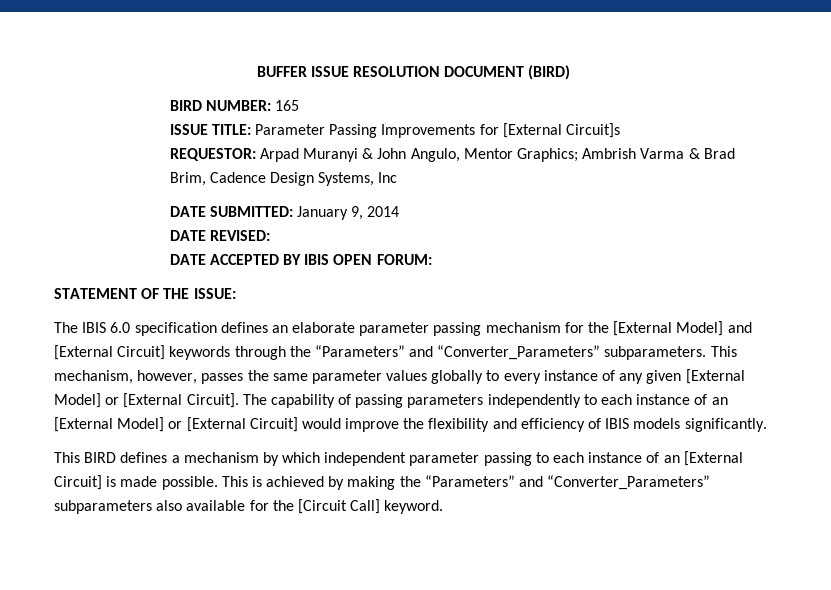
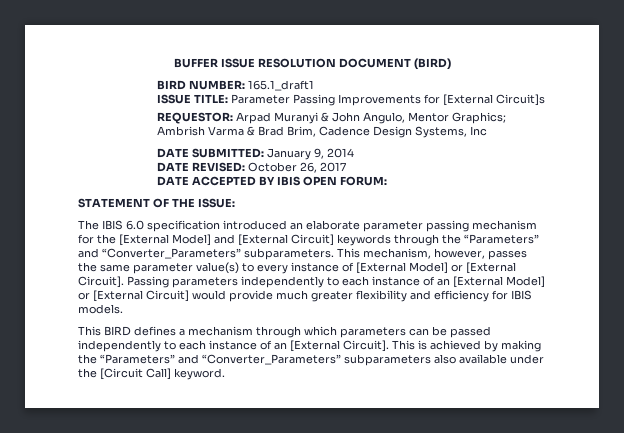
[275,100,300,111] 165 -> [247,80,314,91] 165.1_draft1
(270, 235) none -> [247,162,346,173] October 26, 2017
[220,322,268,333] defines -> [223,220,287,230] introduced
[386,370,484,384] values globally -> [196,262,239,274] value(s)
[619,370,682,384] any given -> (354, 267) none
[242,394,404,408] The capability of passing -> [127,276,169,288] Passing
[345,418,767,432] improve the flexibility and efficiency of IBIS models significantly. -> [229,290,532,302] [78,304,123,314] provide much greater flexibility and efficiency for IBIS models.
[262,451,743,466] [54,475,218,490] by which independent parameter passing to each instance of an [External Circuit] is made possible. -> [256,326,491,338] [78,340,389,352] through which parameters can be passed independently to each instance of an [External Circuit].
[249,500,269,511] for -> [510,354,544,364] under

